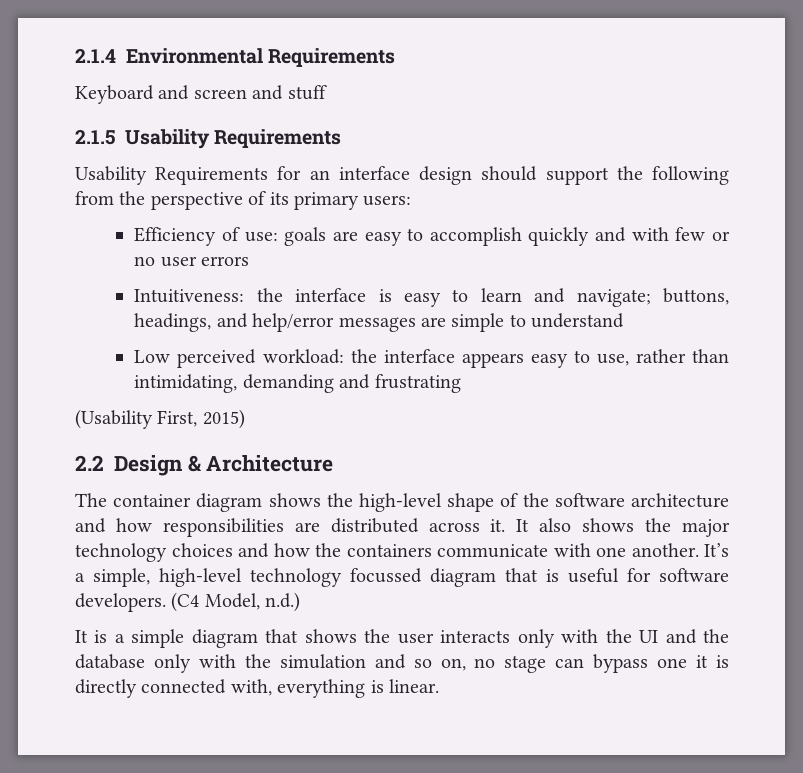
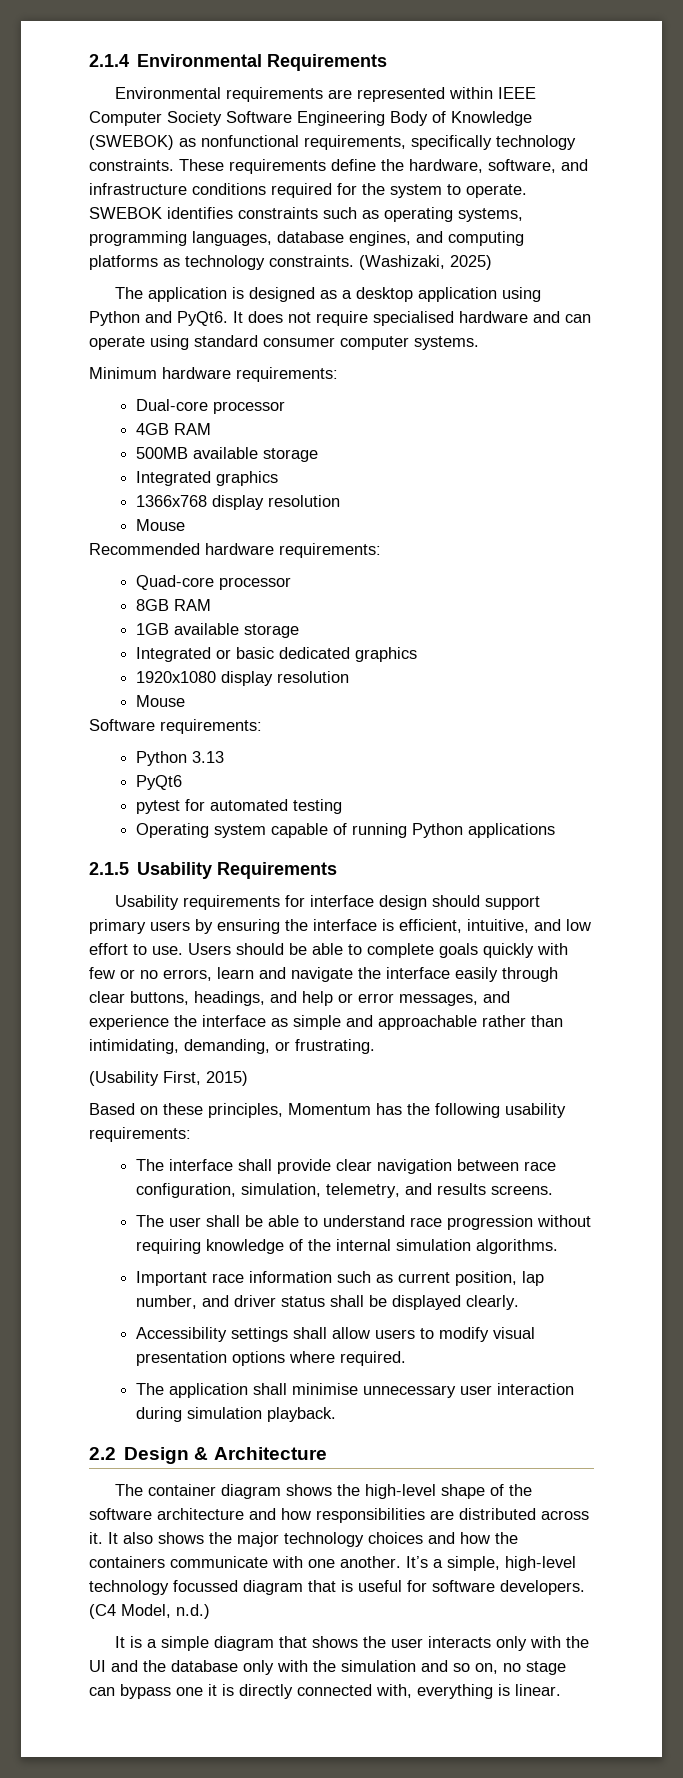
[75,85,327,104] Keyboard and screen and stuff -> [115,87,537,102] [89,111,532,126] [89,135,576,150] [89,159,588,174] [89,183,527,198] [89,207,523,222] [89,231,524,246] [89,255,492,270] [115,287,542,302] [89,311,591,326] [89,335,479,350] [89,367,338,382] [135,399,285,414] [135,423,211,435] [135,447,318,462] [135,471,278,486] [135,495,340,510] [135,519,185,531] [89,543,381,558] [135,575,291,590] [135,599,211,611] [135,623,299,638] [135,647,417,662] [135,671,349,686] [135,695,185,707] [89,719,262,734] [135,751,224,766] [135,775,182,790] [135,799,342,814] [135,823,555,838] Environmental requirements are represented within IEEE Computer Society Software Engineering Body of Knowledge (SWEBOK) as nonfunctional requirements, specifically technology constraints. These requirements define the hardware, software, and infrastructure conditions required for the system to operate. SWEBOK identifies constraints such as operating systems, programming languages, database engines, and computing platforms as technology constraints. (Washizaki, 2025) // The application is designed as a desktop application using Python and PyQt6. It does not require specialised hardware and can operate using standard consumer computer systems. // Minimum hardware requirements: // Dual-core processor // 4GB RAM // 500MB available storage // Integrated graphics // 1366x768 display resolution // Mouse // Recommended hardware requirements: // Quad-core processor // 8GB RAM // 1GB available storage // Integrated or basic dedicated graphics // 1920x1080 display resolution // Mouse // Software requirements: // Python 3.13 // PyQt6 // pytest for automated testing // Operating system capable of running Python applications
[155,166,330,185] Requirements for an -> [183,895,306,910] requirements for
[616,166,729,185] [75,191,412,210] [134,227,730,246] [134,256,250,267] [134,288,730,307] [134,313,625,332] [134,349,730,368] [134,374,461,393] [75,409,245,429] the following from the perspective of its primary users: // Efficiency of use: goals are easy to accomplish quickly and with few or no user errors // Intuitiveness: the interface is easy to learn and navigate; buttons, headings, and help/error messages are simple to understand // Low perceived workload: the interface appears easy to use, rather than intimidating, demanding and frustrating // (Usability First, 2015) -> [89,919,591,934] [89,943,568,958] [89,967,558,982] [89,991,510,1006] [89,1015,563,1030] [89,1039,375,1054] [89,1071,248,1086] [89,1103,566,1118] [89,1127,191,1142] [135,1159,556,1174] [135,1183,553,1198] [135,1215,591,1230] [135,1239,558,1254] [135,1271,544,1286] [135,1295,519,1310] [135,1327,535,1342] [135,1351,406,1366] [135,1383,574,1398] [135,1407,336,1422] primary users by ensuring the interface is efficient, intuitive, and low effort to use. Users should be able to complete goals quickly with few or no errors, learn and navigate the interface easily through clear buttons, headings, and help or error messages, and experience the interface as simple and approachable rather than intimidating, demanding, or frustrating. // (Usability First, 2015) // Based on these principles, Momentum has the following usability requirements: // The interface shall provide clear navigation between race configuration, simulation, telemetry, and results screens. // The user shall be able to understand race progression without requiring knowledge of the internal simulation algorithms. // Important race information such as current position, lap number, and driver status shall be displayed clearly. // Accessibility settings shall allow users to modify visual presentation options where required. // The application shall minimise unnecessary user interaction during simulation playback.

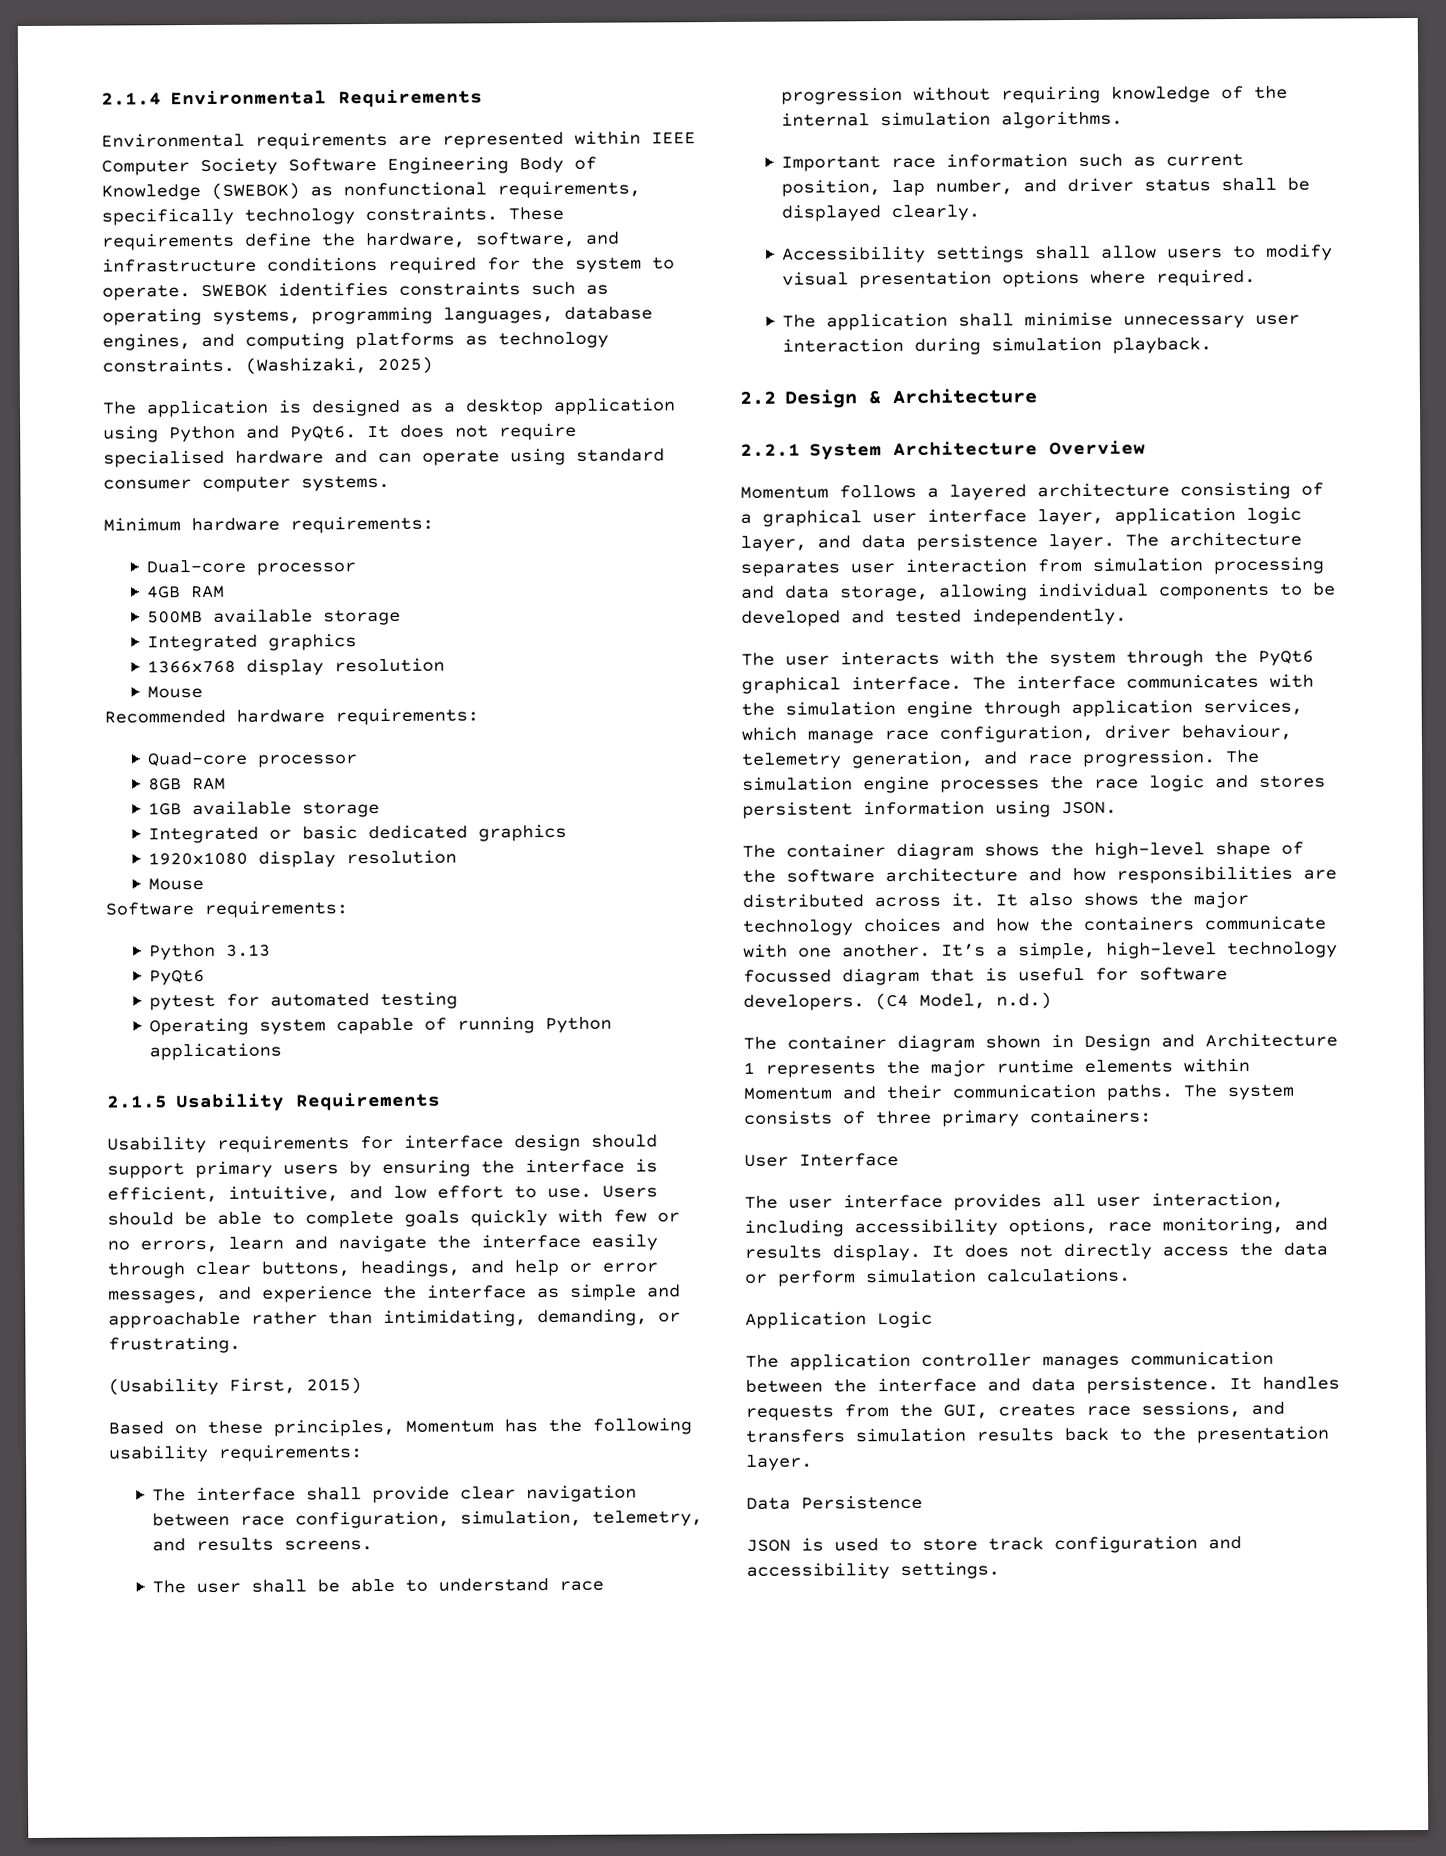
(327, 1453) none -> [740,440,1147,460] [740,481,1324,501] [740,506,1302,527] [740,531,1302,552] [740,556,1324,577] [741,582,1336,602] [741,607,1127,627] [741,649,1314,668] [741,673,1314,694] [741,698,1303,718] [741,723,1292,744] [741,749,1260,769] [742,774,1326,794] [742,800,1117,819] // 2.2.1 System Architecture Overview // Momentum follows a layered architecture consisting of a graphical user interface layer, application logic layer, and data persistence layer. The architecture separates user interaction from simulation processing and data storage, allowing individual components to be developed and tested independently. // The user interacts with the system through the PyQt6 graphical interface. The interface communicates with the simulation engine through application services, which manage race configuration, driver behaviour, telemetry generation, and race progression. The simulation engine processes the race logic and stores persistent information using JSON.
[115,1636,590,1651] [89,1660,566,1675] [89,1684,561,1699] It is a simple diagram that shows the user interacts only with the UI and the database only with the simulation and so on, no stage can bypass one it is directly connected with, everything is linear. -> [743,1032,1338,1052] [743,1057,1250,1078] [743,1083,1294,1101] [744,1108,1152,1127] [744,1152,899,1167] [744,1191,1284,1211] [744,1216,1328,1237] [744,1242,1328,1262] [744,1267,1131,1287] [745,1310,933,1329] [745,1350,1274,1371] [745,1376,1340,1394] [745,1401,1285,1421] [745,1425,1329,1444] [746,1454,813,1471] [746,1494,923,1510] [746,1535,1242,1554] [746,1561,1000,1580] The container diagram shown in Design and Architecture 1 represents the major runtime elements within Momentum and their communication paths. The system consists of three primary containers: // User Interface // The user interface provides all user interaction, including accessibility options, race monitoring, and results display. It does not directly access the data or perform simulation calculations. // Application Logic // The application controller manages communication between the interface and data persistence. It handles requests from the GUI, creates race sessions, and transfers simulation results back to the presentation layer. // Data Persistence // JSON is used to store track configuration and accessibility settings.

